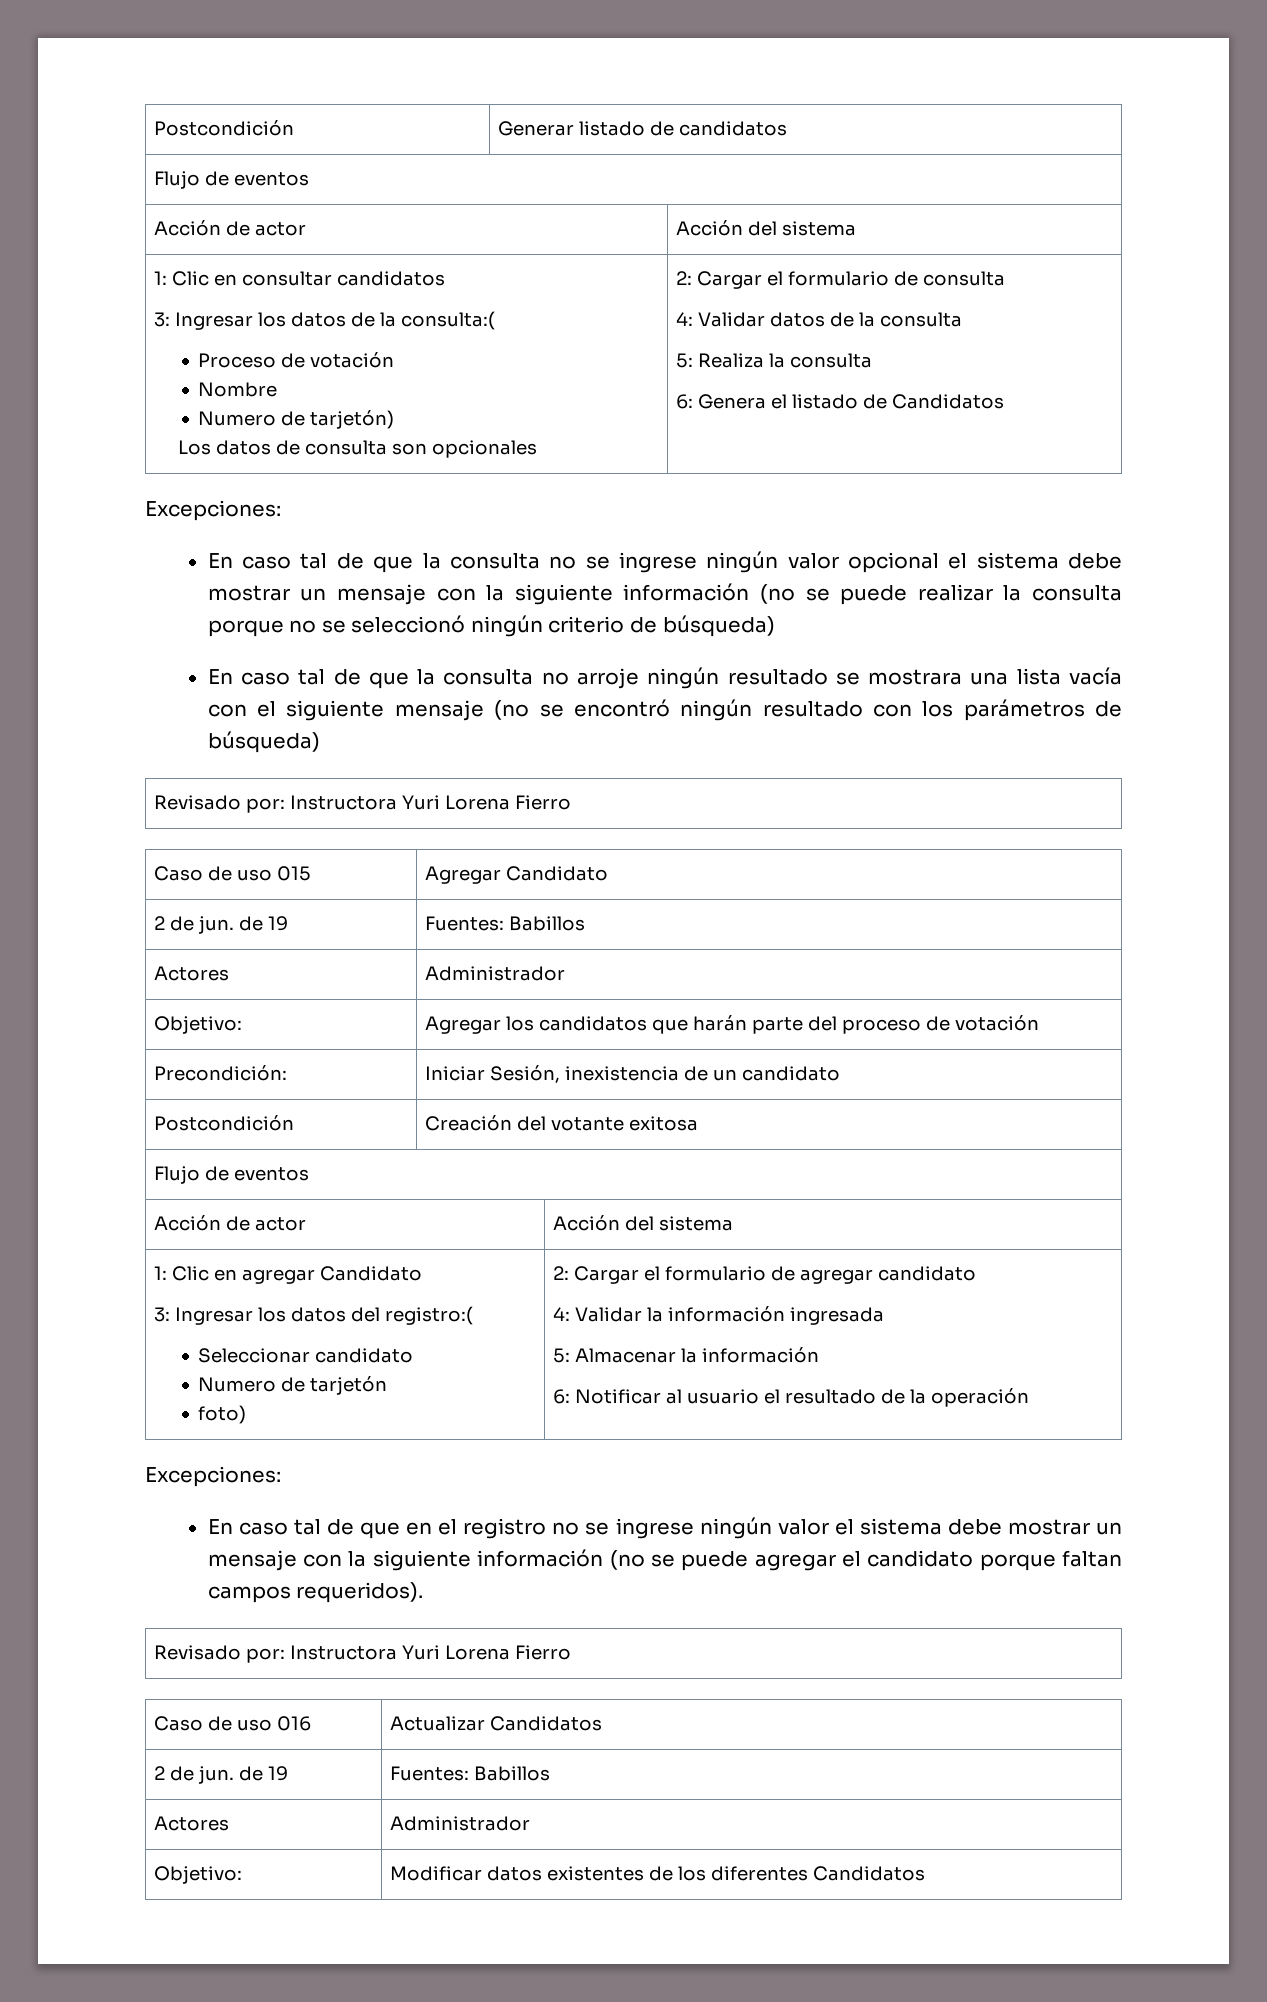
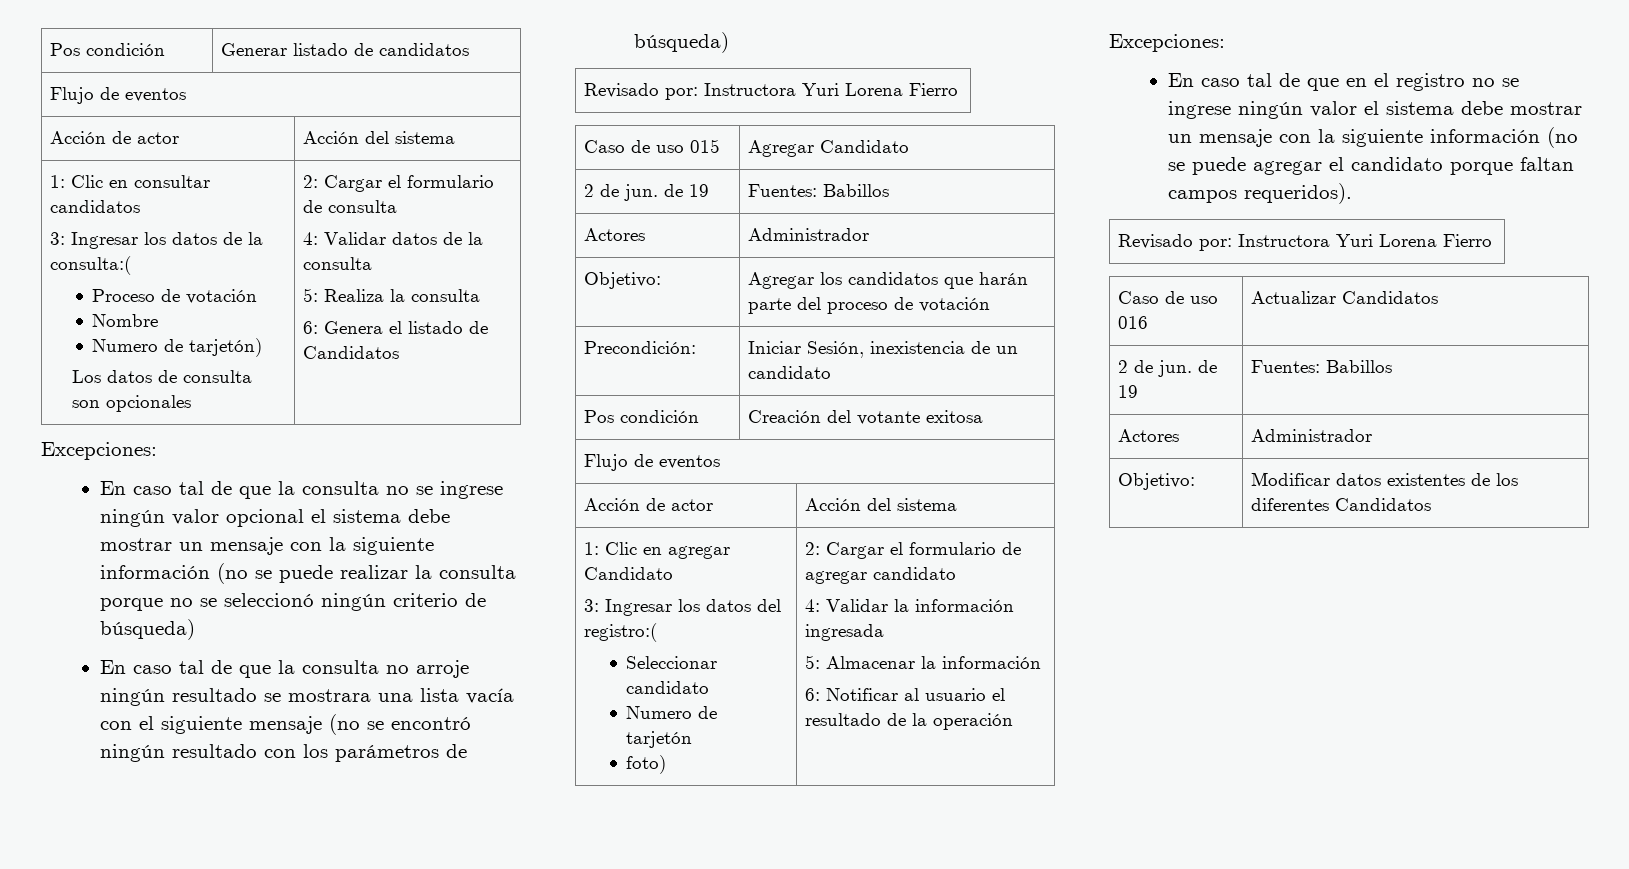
[153,120,294,136] Postcondición -> [50,43,166,56] Pos condición
[153,1115,294,1131] Postcondición -> [584,410,700,423] Pos condición

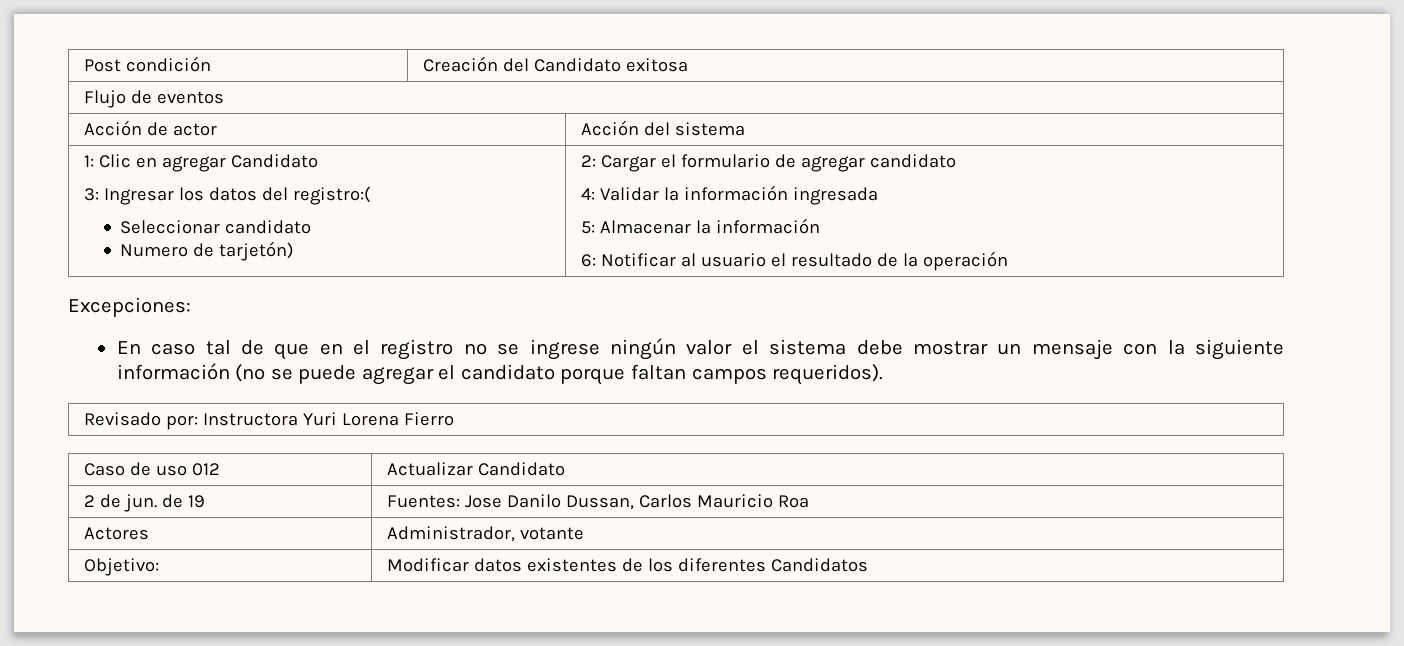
[50,43,166,56] [221,43,470,56] [50,87,187,104] [50,131,180,144] [303,131,456,144] [50,175,211,188] [50,200,141,213] [50,232,264,249] [50,256,132,275] [92,289,258,304] [92,314,159,327] [92,338,263,357] [72,370,253,383] [72,395,192,412] [303,175,495,192] [303,200,398,213] [303,232,484,245] [303,257,373,270] [303,288,481,302] [303,321,489,334] [303,346,400,359] [41,442,157,460] [100,481,504,499] [100,509,451,527] [100,537,435,555] [100,563,517,584] [100,593,487,611] [100,619,196,640] [100,660,470,678] [100,688,515,706] [100,714,472,735] [100,744,468,762] [634,32,730,53] [584,83,959,100] [584,139,721,153] [748,140,910,157] [584,184,710,201] [748,184,890,197] [584,228,646,241] [748,228,870,241] [584,272,662,289] [748,272,1029,289] [748,297,991,314] [584,341,697,354] [748,341,1019,358] [748,366,832,379] [584,410,615,423] Pos condición | Generar listado de candidatos // Flujo de eventos // Acción de actor | Acción del sistema // 1: Clic en consultar candidatos // 3: Ingresar los datos de la consulta:( // Proceso de votación // Nombre // Numero de tarjetón) // Los datos de consulta son opcionales | 2: Cargar el formulario de consulta // 4: Validar datos de la consulta // 5: Realiza la consulta // 6: Genera el listado de Candidatos // Excepciones: // En caso tal de que la consulta no se ingrese ningún valor opcional el sistema debe mostrar un mensaje con la siguiente información (no se puede realizar la consulta porque no se seleccionó ningún criterio de búsqueda) // En caso tal de que la consulta no arroje ningún resultado se mostrara una lista vacía con el siguiente mensaje (no se encontró ningún resultado con los parámetros de búsqueda) // Revisado por: Instructora Yuri Lorena Fierro // Caso de uso 015 | Agregar Candidato // 2 de jun. de 19 | Fuentes: Babillos // Actores | Administrador // Objetivo: | Agregar los candidatos que harán parte del proceso de votación // Precondición: | Iniciar Sesión, inexistencia de un candidato // Pos -> [84,59,122,72] Post
[857,411,921,425] votante -> [534,58,622,72] Candidato
[626,731,693,748] [626,755,667,774] tarjetón // foto) -> [219,241,295,261] tarjetón)
[1118,316,1149,329] 016 -> [192,463,221,476] 012
[1342,291,1439,304] [1118,360,1218,377] [1118,385,1139,398] [1251,360,1393,373] [1118,429,1180,442] [1251,429,1373,442] Candidatos // 2 de jun. de 19 | Fuentes: Babillos // Actores | Administrador -> [478,462,566,476] [84,494,206,512] [387,494,810,510] [84,527,150,540] [387,526,585,542] Candidato // 2 de jun. de 19 | Fuentes: Jose Danilo Dussan, Carlos Mauricio Roa // Actores | Administrador, votante

